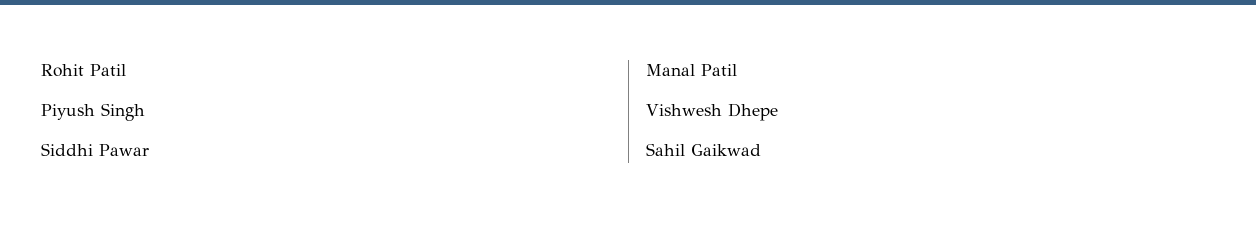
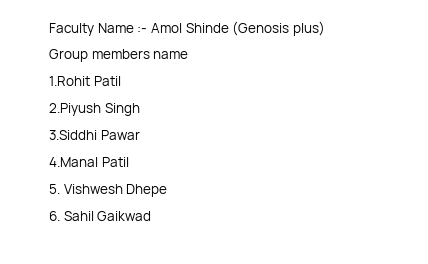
[41,64,126,77] [41,104,95,120] Rohit Patil // Piyush -> [49,21,325,36] [49,49,189,62] [49,76,121,86] [49,103,101,116] Faculty Name :- Amol Shinde (Genosis plus) // Group members name // 1.Rohit Patil // 2.Piyush
[41,143,93,156] Siddhi -> [49,130,97,140] 3.Siddhi
[646,64,737,76] Manal Patil // -> [49,157,129,167] [49,184,60,194] 4.Manal Patil // 5.
(778, 112) none -> [49,211,60,221] 6.

